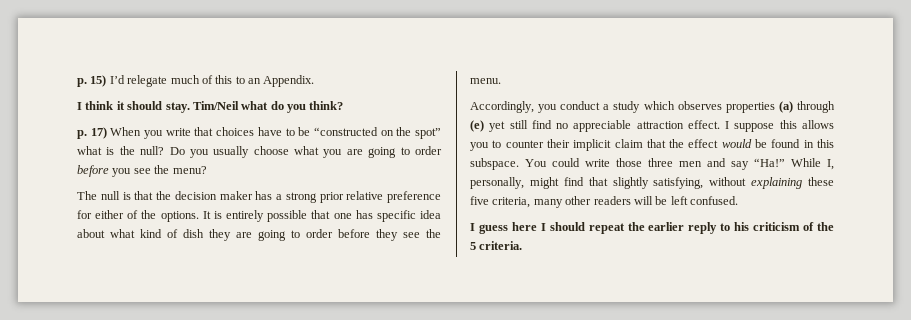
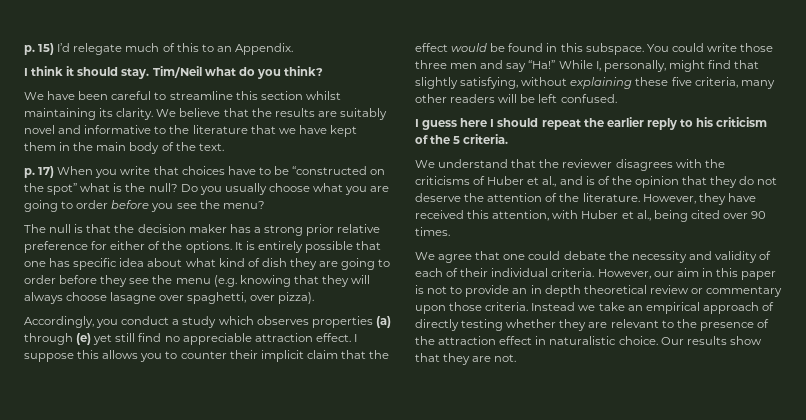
(344, 105) none -> [24,91,341,100] [24,108,387,120] [24,125,357,137] [24,142,224,154] // We have been careful to streamline this section whilst maintaining its clarity. We believe that the results are suitably novel and informative to the literature that we have kept them in the main body of the text.
[470,78,501,84] menu. -> [175,275,371,287] [24,292,314,304] menu (e.g. knowing that they will always choose lasagne over spaghetti, over pizza).
(523, 245) none -> [415,159,725,171] [415,176,778,188] [415,193,756,205] [415,210,767,222] [415,227,450,236] [415,251,772,263] [415,268,777,280] [415,285,783,297] [415,302,774,314] [415,319,769,331] [415,336,762,345] [415,353,517,365] // We understand that the reviewer disagrees with the criticisms of Huber et al., and is of the opinion that they do not deserve the attention of the literature. However, they have received this attention, with Huber et al., being cited over 90 times. // We agree that one could debate the necessity and validity of each of their individual criteria. However, our aim in this paper is not to provide an in depth theoretical review or commentary upon those criteria. Instead we take an empirical approach of directly testing whether they are relevant to the presence of the attraction effect in naturalistic choice. Our results show that they are not.

